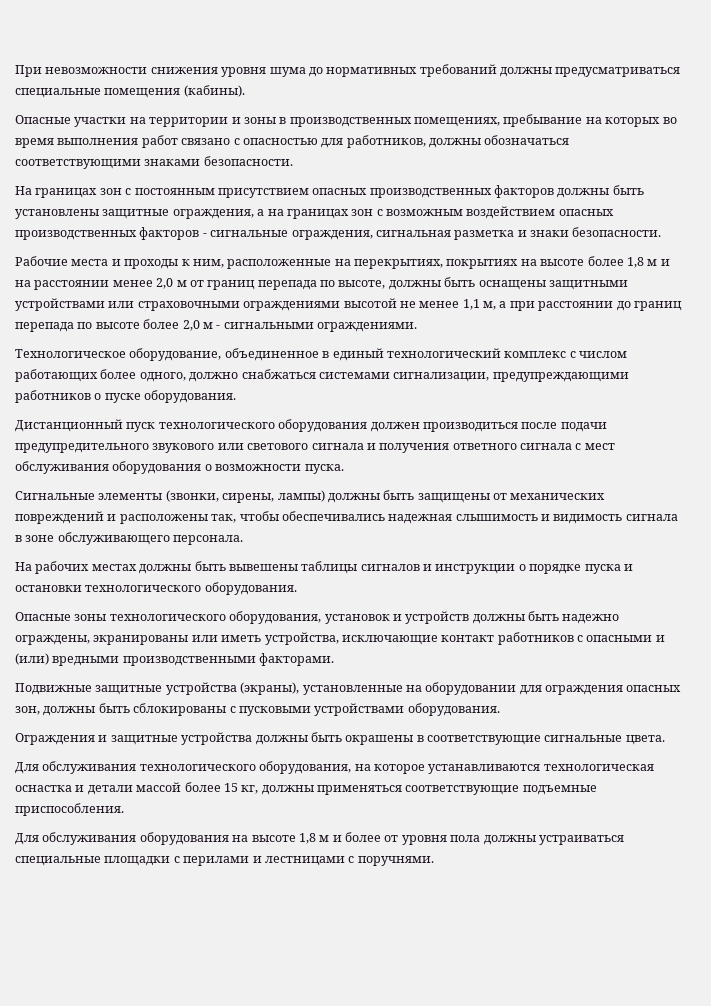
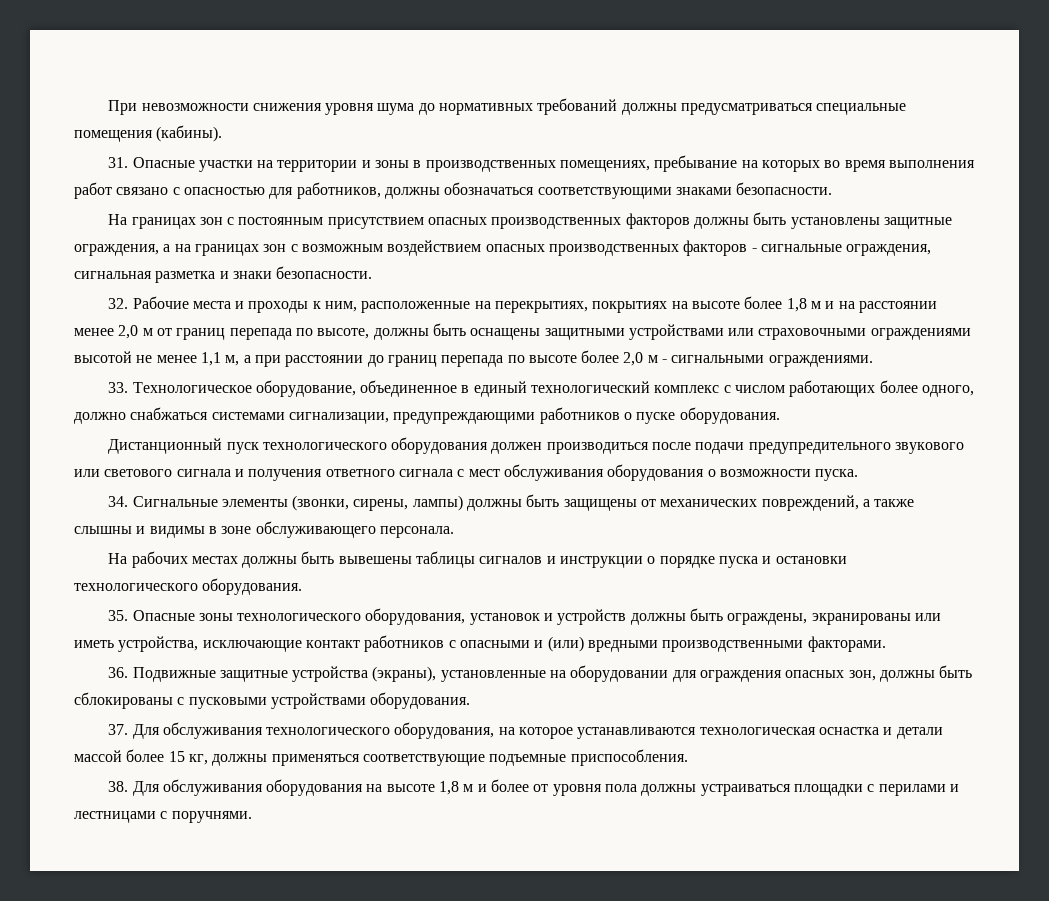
(245, 91) none -> [108,157,129,168] 31.
(662, 232) none -> [108,298,129,309] 32.
(417, 327) none -> [108,382,129,393] 33.
(344, 469) none -> [108,496,129,507] 34.
[15,511,678,524] повреждений и расположены так, чтобы обеспечивались надежная слышимость и видимость сигнала -> [761,495,915,511] [74,526,205,538] повреждений, а также слышны и видимы
(297, 588) none -> [108,610,129,621] 35.
[562,614,620,624] надежно -> (724, 614) none
(335, 659) none -> [108,667,129,678] 36.
[15,732,665,745] Ограждения и защитные устройства должны быть окрашены в соответствующие сигнальные цвета. // -> [108,724,129,735] 37.
(124, 809) none -> [108,781,129,792] 38.
[15,856,101,866] специальные -> (791, 790) none

